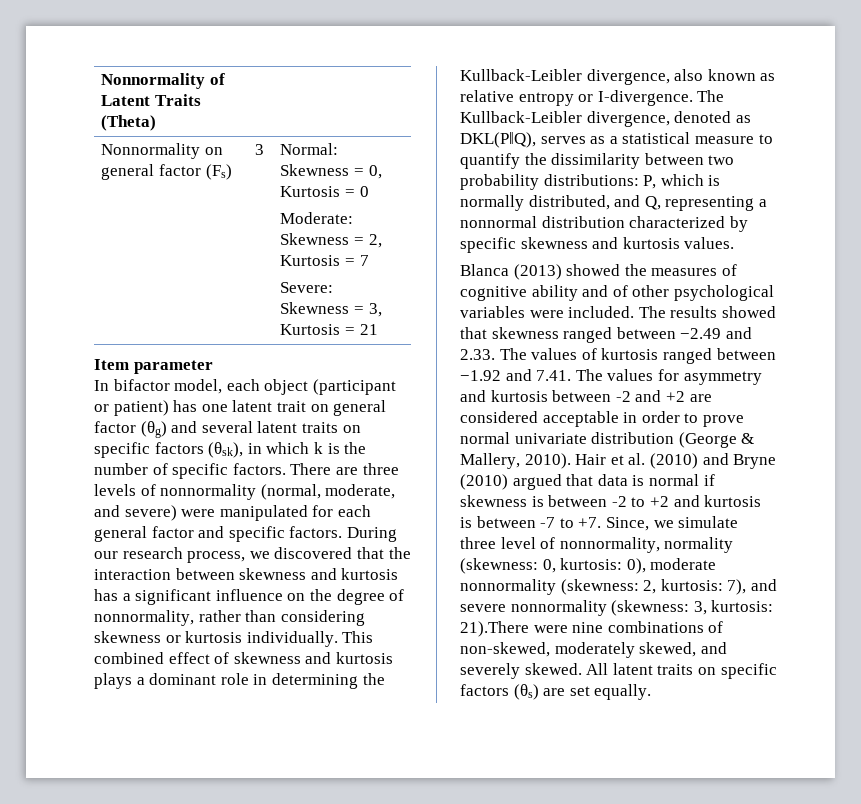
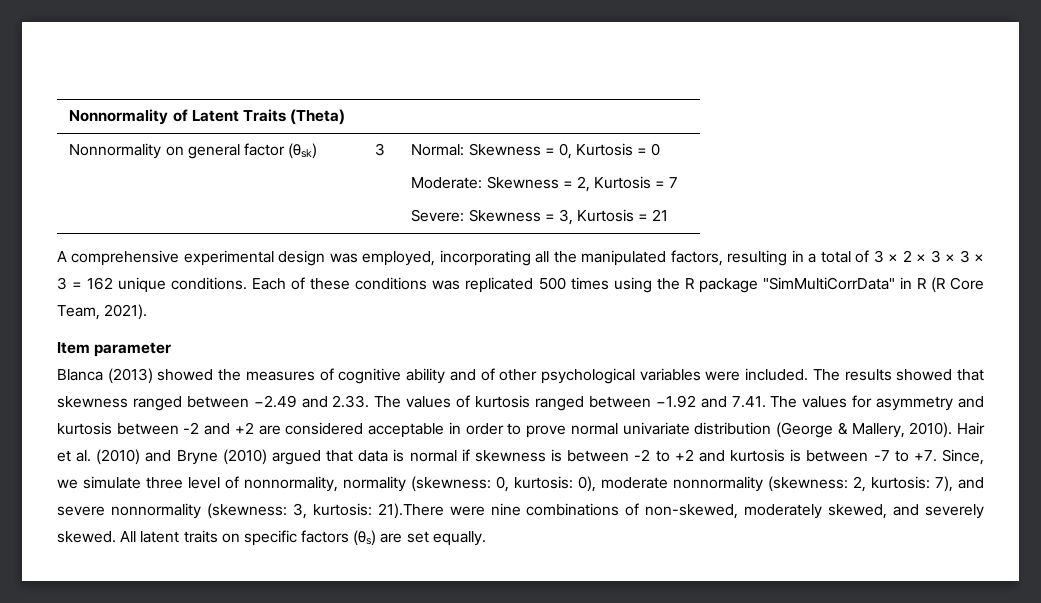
[205,164,232,180] (Fs) -> [288,143,318,159] (θsk)
[94,359,213,374] [94,379,396,395] [94,400,387,416] [94,421,361,438] [94,442,367,458] [94,463,399,479] [94,484,396,500] [94,505,371,521] [94,526,397,542] [94,547,411,563] [94,568,399,580] [94,589,405,605] [94,610,365,626] [94,631,374,647] [94,652,393,664] [94,673,385,689] [460,69,776,85] [460,90,725,106] [460,111,751,127] [460,132,773,148] [460,153,735,169] [460,174,721,190] [460,195,767,211] [460,216,748,232] [460,237,735,253] Item parameter // In bifactor model, each object (participant or patient) has one latent trait on general factor (θg) and several latent traits on specific factors (θsk), in which k is the number of specific factors. There are three levels of nonnormality (normal, moderate, and severe) were manipulated for each general factor and specific factors. During our research process, we discovered that the interaction between skewness and kurtosis has a significant influence on the degree of nonnormality, rather than considering skewness or kurtosis individually. This combined effect of skewness and kurtosis plays a dominant role in determining the Kullback-Leibler divergence, also known as relative entropy or I-divergence. The Kullback-Leibler divergence, denoted as DKL(P‖Q), serves as a statistical measure to quantify the dissimilarity between two probability distributions: P, which is normally distributed, and Q, representing a nonnormal distribution characterized by specific skewness and kurtosis values. -> [57,250,985,266] [57,277,984,293] [57,304,148,320] [57,342,172,357] A comprehensive experimental design was employed, incorporating all the manipulated factors, resulting in a total of 3 × 2 × 3 × 3 × 3 = 162 unique conditions. Each of these conditions was replicated 500 times using the R package "SimMultiCorrData" in R (R Core Team, 2021). // Item parameter

